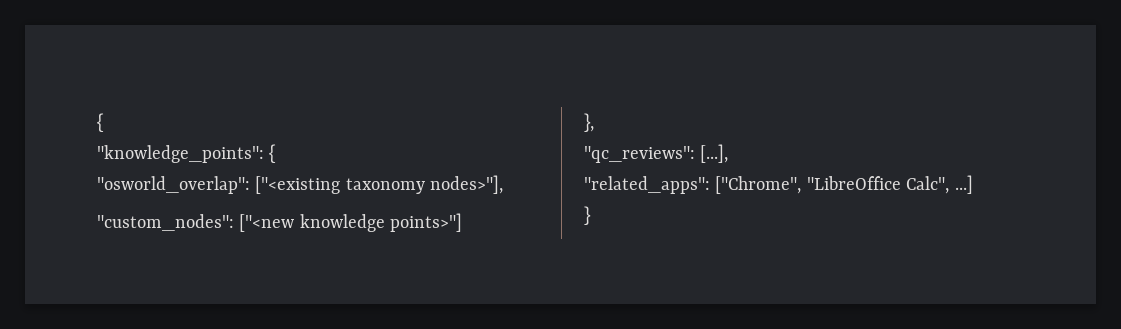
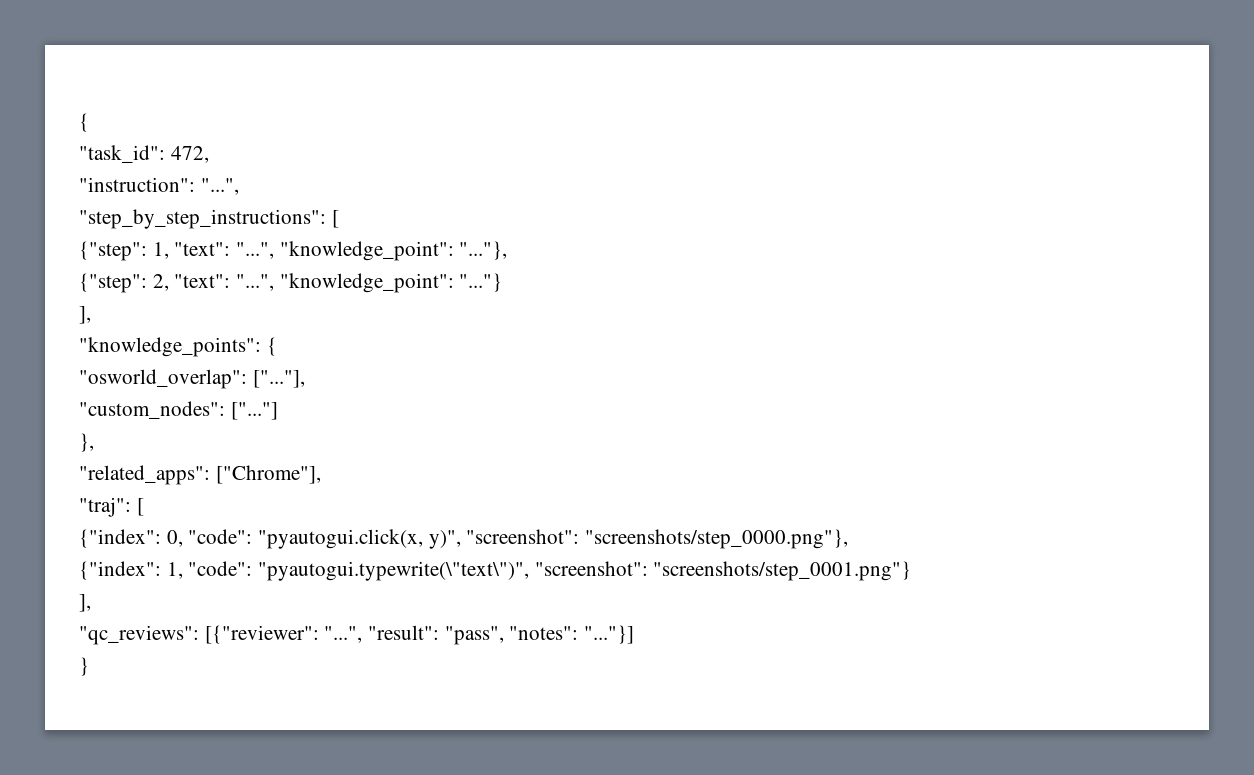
[97,113,104,132] [97,144,277,163] [97,175,504,194] [97,213,463,232] [584,113,594,132] [584,144,729,163] [584,175,973,194] { // "knowledge_points": { // "osworld_overlap": ["<existing taxonomy nodes>"], // "custom_nodes": ["<new knowledge points>"] // }, // "qc_reviews": [...], // "related_apps": ["Chrome", "LibreOffice Calc", ...] -> [79,113,89,132] [79,145,209,163] [79,177,239,195] [79,209,339,229] [79,241,508,261] [79,273,503,293] [79,306,91,324] [79,337,277,357] [79,369,305,389] [79,401,278,420] [79,433,94,452] [79,465,321,485] [79,497,144,517] [79,529,849,549] [79,561,912,581] [79,594,91,612] [79,625,635,645] { // "task_id": 472, // "instruction": "...", // "step_by_step_instructions": [ // {"step": 1, "text": "...", "knowledge_point": "..."}, // {"step": 2, "text": "...", "knowledge_point": "..."} // ], // "knowledge_points": { // "osworld_overlap": ["..."], // "custom_nodes": ["..."] // }, // "related_apps": ["Chrome"], // "traj": [ // {"index": 0, "code": "pyautogui.click(x, y)", "screenshot": "screenshots/step_0000.png"}, // {"index": 1, "code": "pyautogui.typewrite(\"text\")", "screenshot": "screenshots/step_0001.png"} // ], // "qc_reviews": [{"reviewer": "...", "result": "pass", "notes": "..."}]

